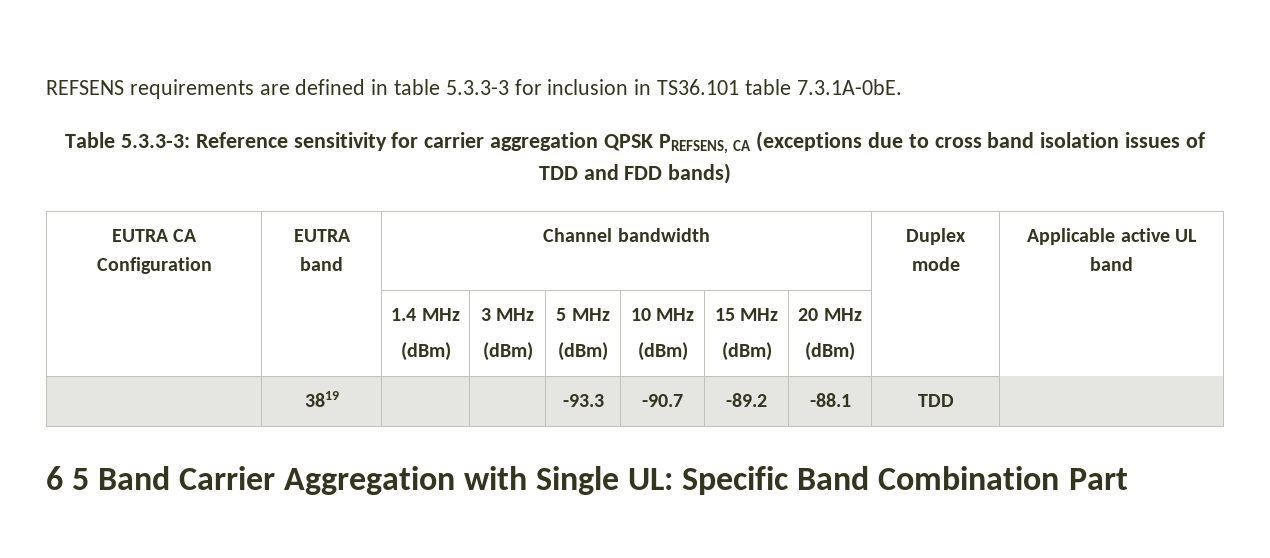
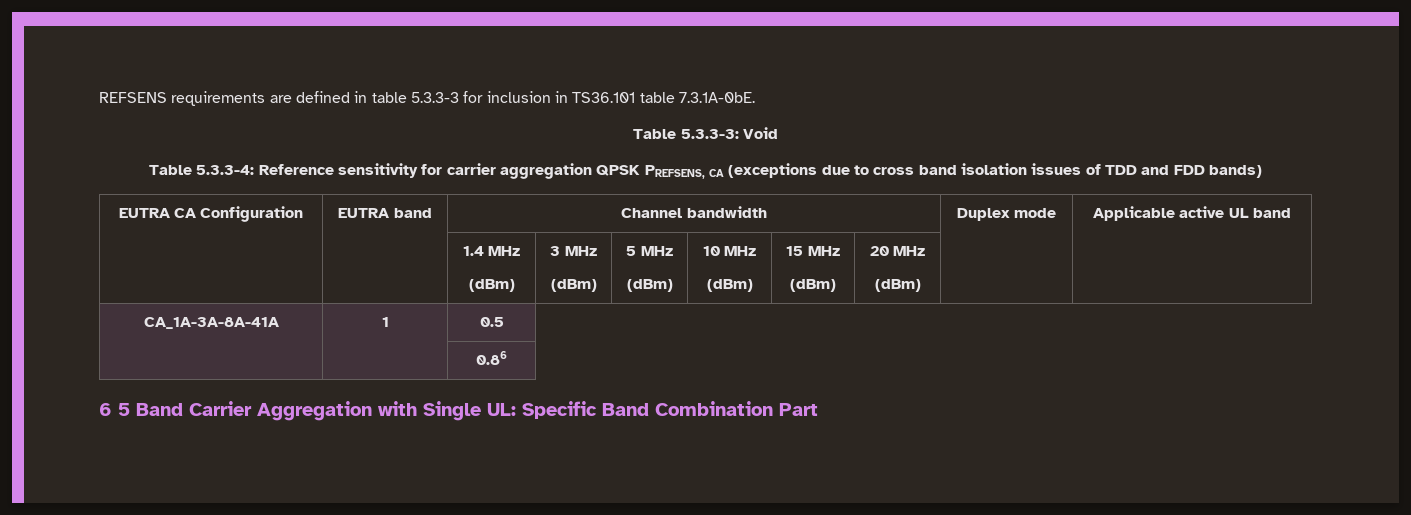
(190, 141) none -> [742,127,778,139] [149,165,255,175] Void // Table 5.3.3-4:
[304,391,339,407] [562,394,604,407] [642,394,683,407] [726,393,767,407] [809,393,851,407] [917,394,954,407] | 3819 | | | -93.3 | -90.7 | -89.2 | -88.1 | TDD | -> [143,317,279,329] [381,317,389,327] [479,317,504,327] [476,351,507,365] CA_1A-3A-8A-41A | 1 | 0.5 // | | 0.86

